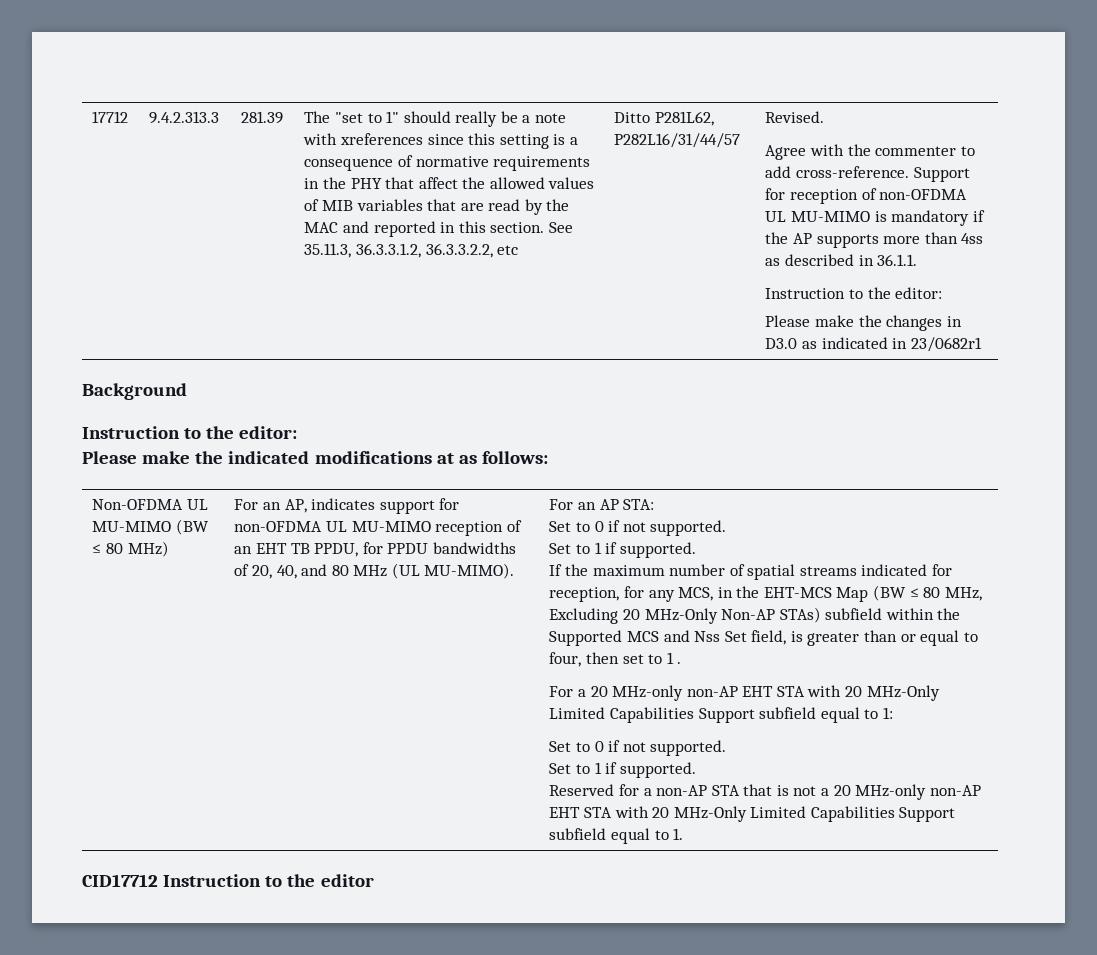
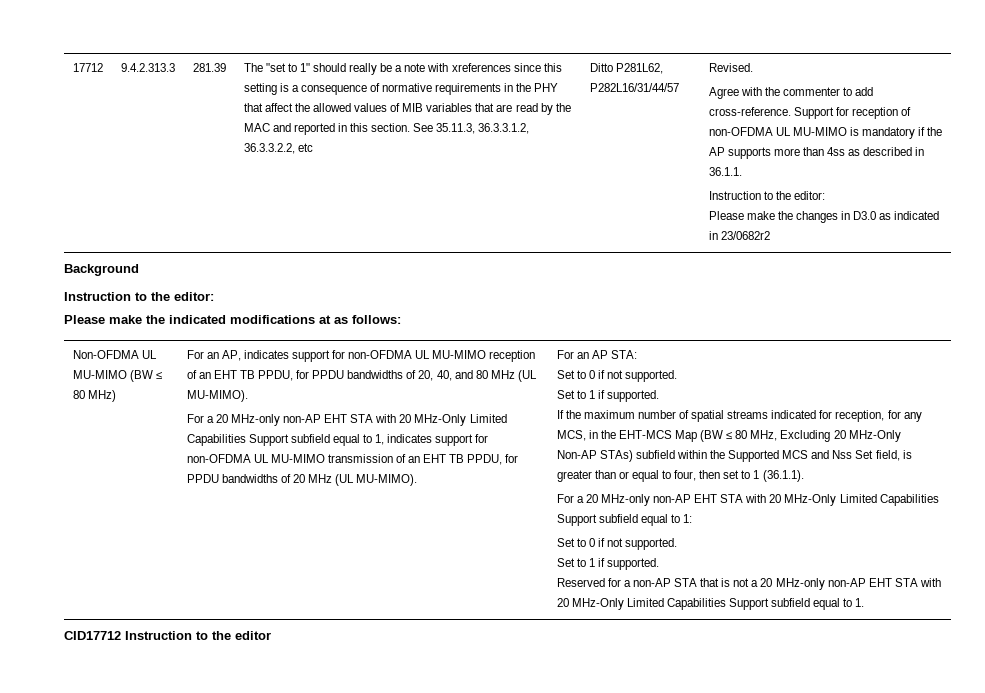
[910,337,982,352] 23/0682r1 -> [720,231,770,240] 23/0682r2
(515, 571) none -> [186,414,507,426] [186,434,489,446] [186,454,519,465] [186,474,418,486] // For a 20 MHz-only non-AP EHT STA with 20 MHz-Only Limited Capabilities Support subfield equal to 1, indicates support for non-OFDMA UL MU-MIMO transmission of an EHT TB PPDU, for PPDU bandwidths of 20 MHz (UL MU-MIMO).
[677,662,682,664] . -> [762,470,804,482] (36.1.1).

